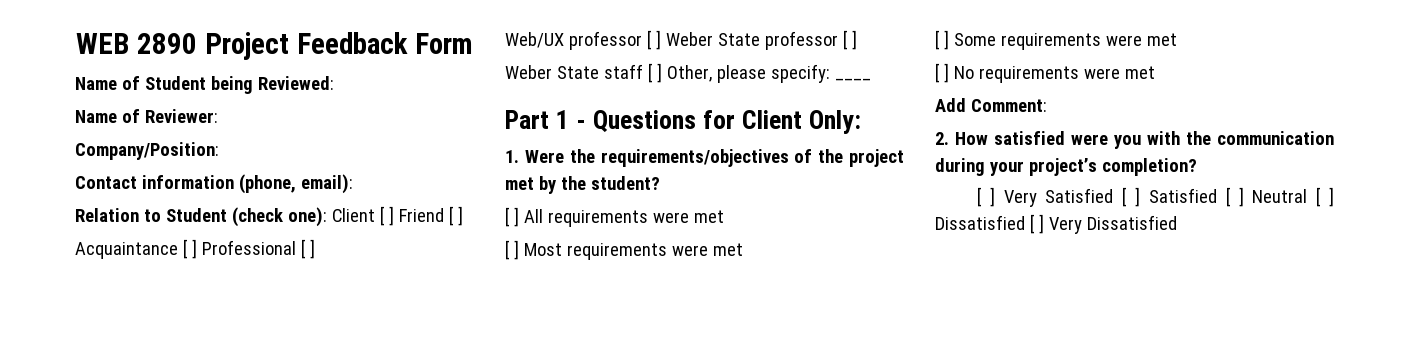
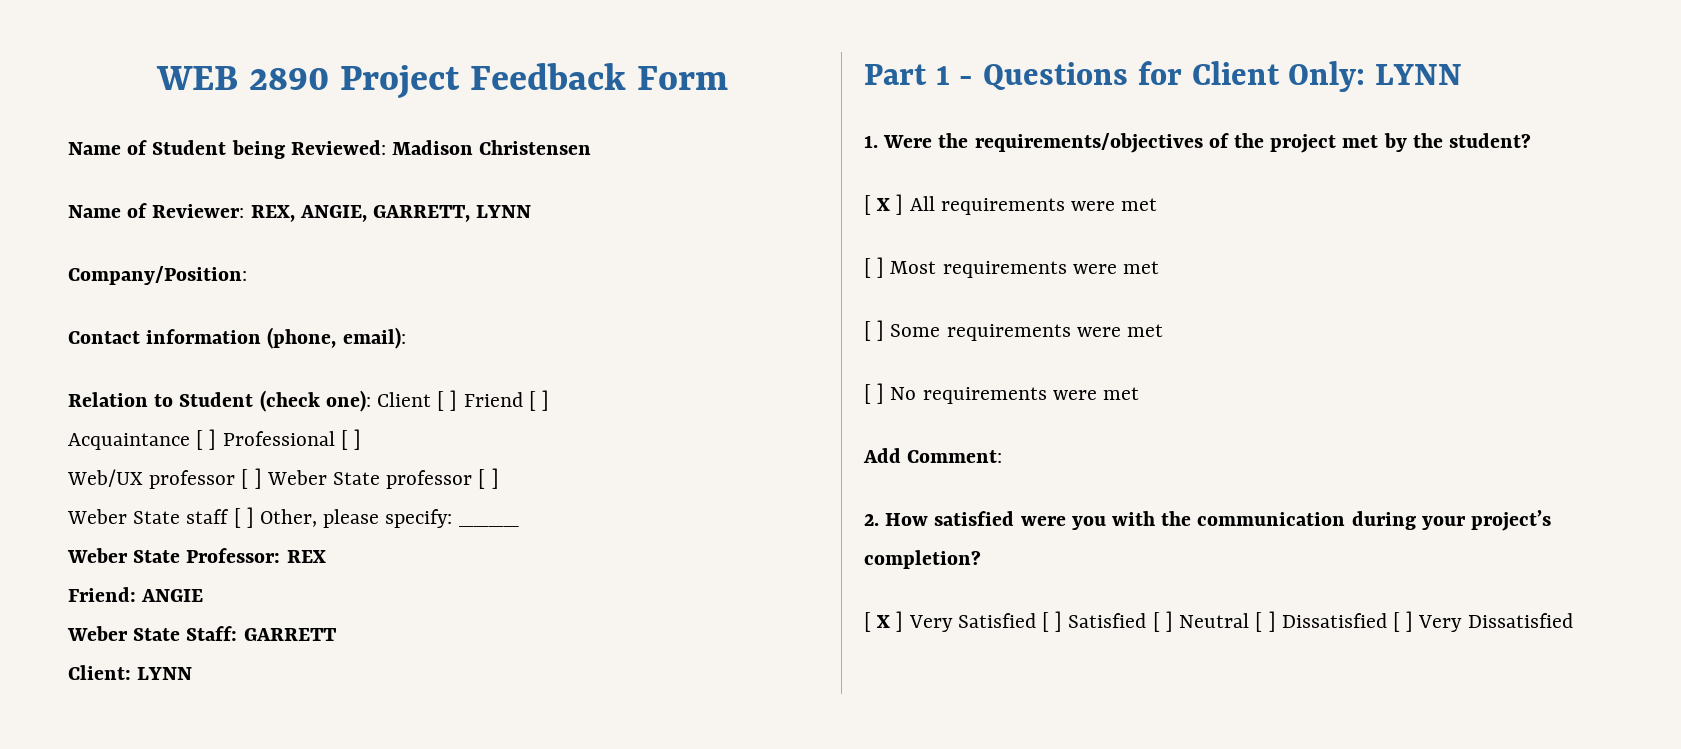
(334, 83) none -> [392,140,592,155] Madison Christensen
(218, 116) none -> [250,205,532,222] REX, ANGIE, GARRETT, LYNN
(871, 79) none -> [67,548,326,563] [68,587,204,602] [67,626,337,641] [68,665,193,680] // Weber State Professor: REX // Friend: ANGIE // Weber State Staff: GARRETT // Client: LYNN
(862, 122) none -> [1375,64,1463,85] LYNN
(509, 217) none -> [876,198,891,211] X
(982, 197) none -> [876,615,891,628] X

